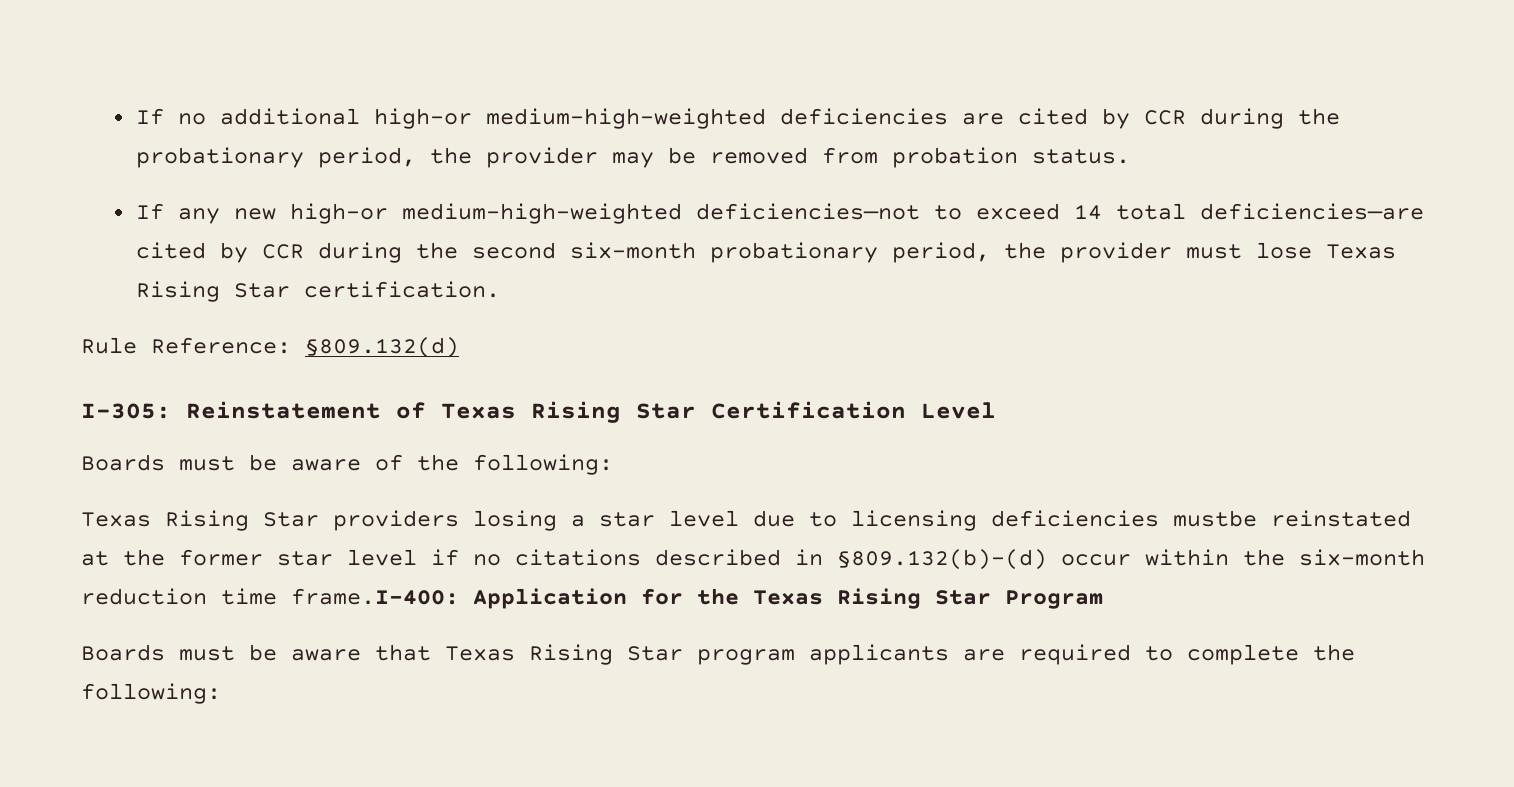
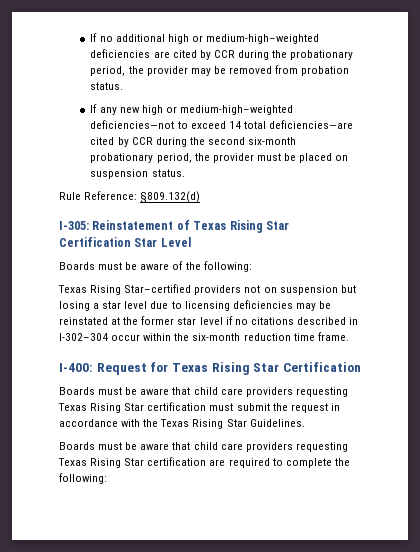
[373,108,472,129] high-or -> [167,34,203,44] high or
[289,203,388,224] high-or -> [141,105,177,115] high or
[1255,242,1396,259] [135,281,500,302] lose Texas Rising Star certification. -> [283,153,349,163] [90,169,185,179] be placed on suspension status.
(906, 410) none -> [134,238,158,247] Star
[263,510,459,531] Star providers -> [124,284,356,295] Star–certified providers not on suspension but
[1173,510,1257,527] mustbe -> [295,301,331,311] may be
[837,549,1047,570] §809.132(b)–(d) -> [59,333,108,341] I-302–304
[291,588,1103,609] [81,644,949,665] frame.I-400: Application for the Texas Rising Star Program // Boards must be aware that Texas Rising Star program applicants -> [317,332,349,341] [59,362,361,375] [59,387,348,397] [58,402,340,413] [59,419,305,429] [59,442,348,452] [58,457,207,468] frame. // I-400: Request for Texas Rising Star Certification // Boards must be aware that child care providers requesting Texas Rising Star certification must submit the request in accordance with the Texas Rising Star Guidelines. // Boards must be aware that child care providers requesting Texas Rising Star certification

